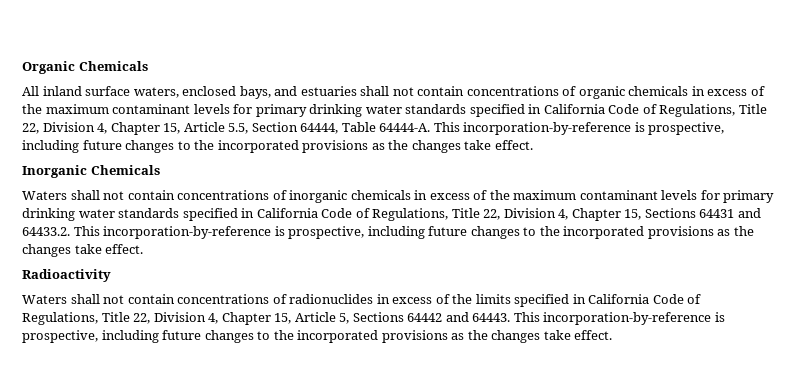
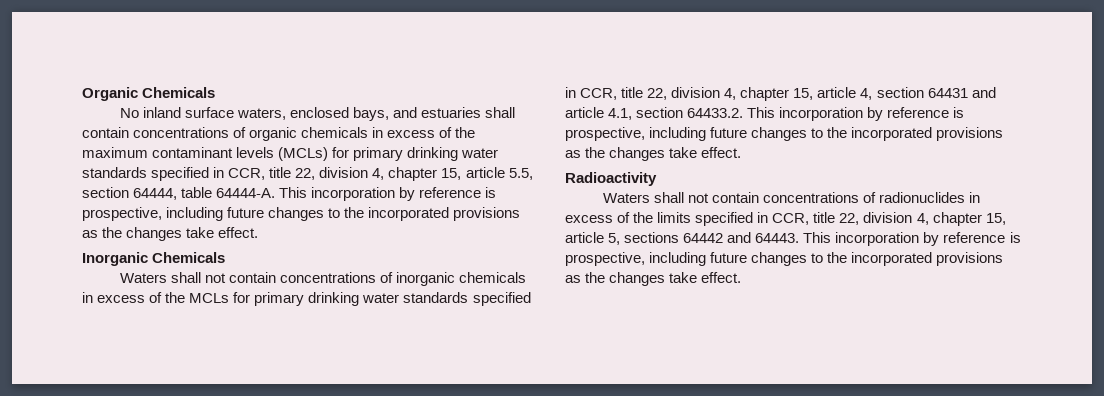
[22,86,39,96] All -> [119,108,139,118] No
[392,87,414,96] not -> (516, 112) none
[233,104,767,117] [22,122,632,135] for primary drinking water standards specified in California Code of Regulations, Title 22, Division 4, Chapter 15, Article 5.5, Section 64444, Table 64444-A. This incorporation-by-reference -> [278,147,499,161] [82,167,533,181] [82,187,482,201] (MCLs) for primary drinking water standards specified in CCR, title 22, division 4, chapter 15, article 5.5, section 64444, table 64444-A. This incorporation by reference
[513,190,775,203] [22,208,761,221] [22,226,272,239] maximum contaminant levels for primary drinking water standards specified in California Code of Regulations, Title 22, Division 4, Chapter 15, Sections 64431 and 64433.2. This incorporation-by-reference -> [189,292,531,306] [565,87,996,101] [565,107,950,121] MCLs for primary drinking water standards specified in CCR, title 22, division 4, chapter 15, article 4, section 64431 and article 4.1, section 64433.2. This incorporation by reference
[588,294,702,304] [22,312,404,325] California Code of Regulations, Title 22, Division 4, Chapter 15, Article 5, Sections -> [772,212,1006,226] [565,232,680,245] CCR, title 22, division 4, chapter 15, article 5, sections
[543,312,712,325] incorporation-by-reference -> [835,232,1006,246] incorporation by reference

